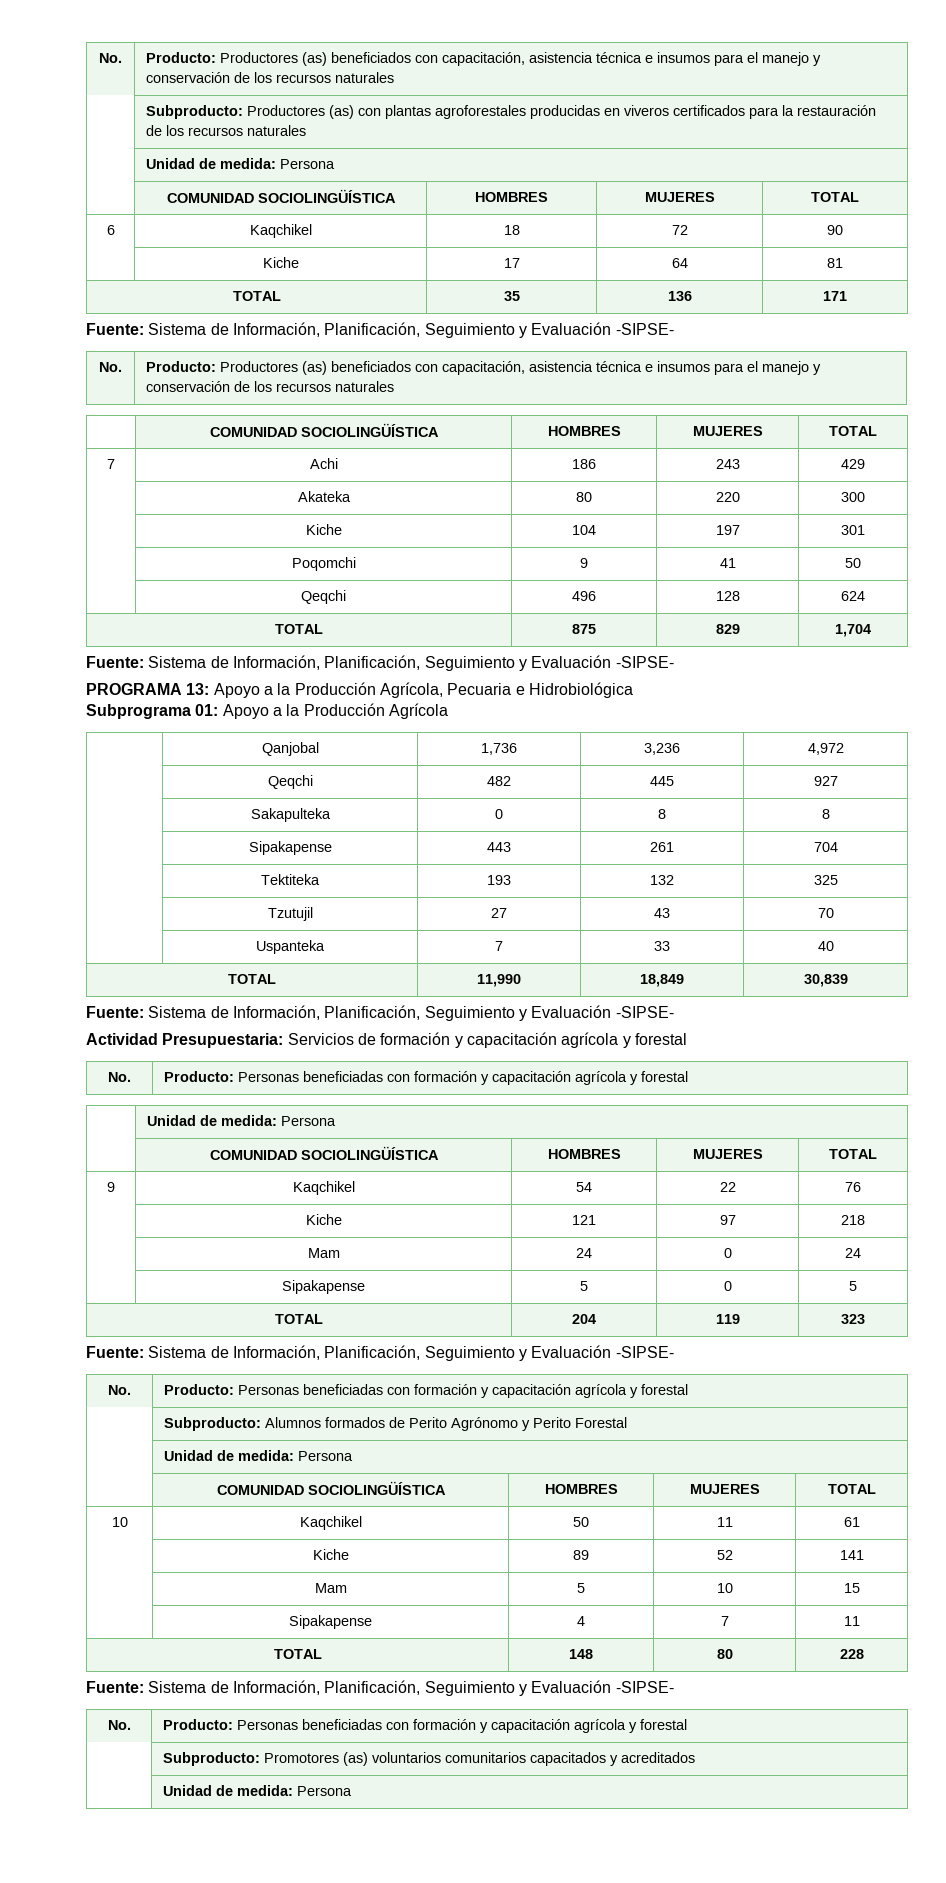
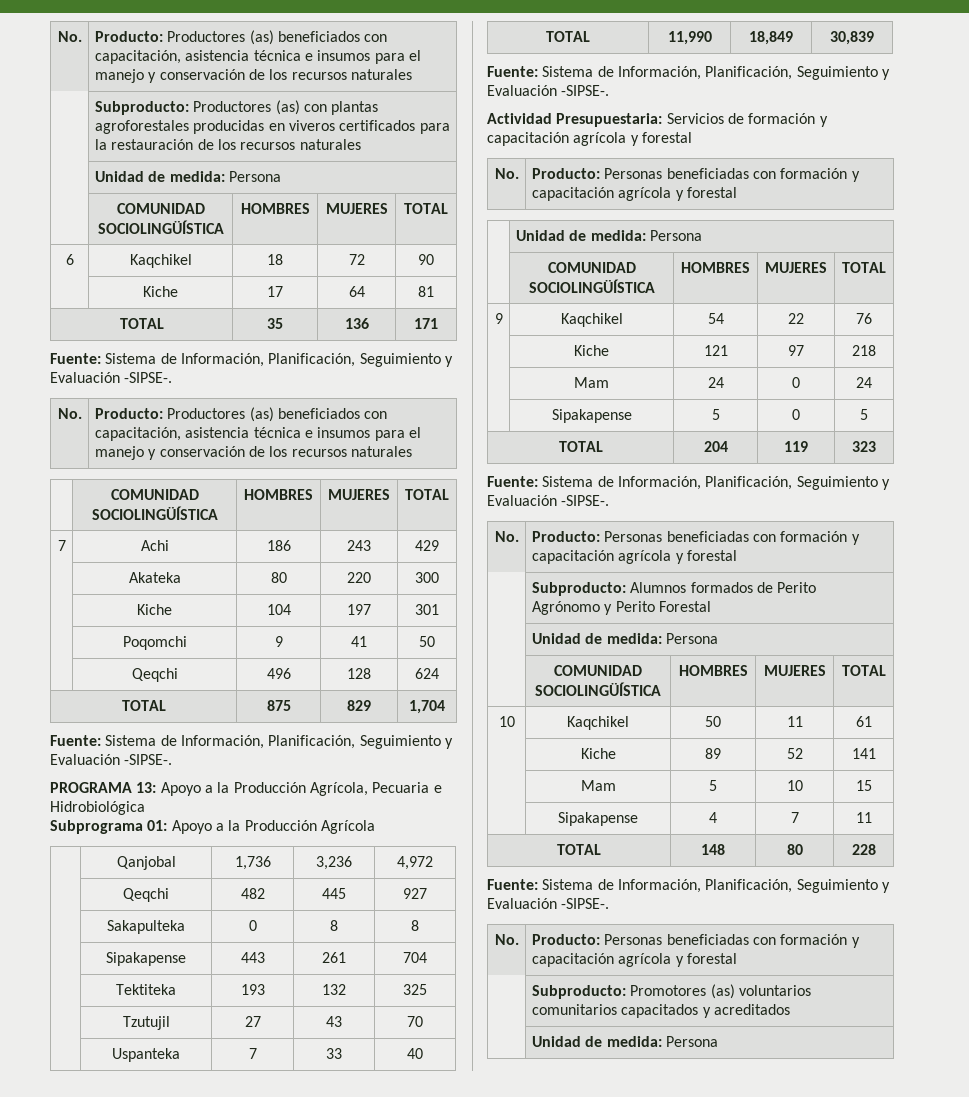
[615,323,674,335] -SIPSE- -> [124,372,173,383] -SIPSE-.
[615,656,674,668] -SIPSE- -> [124,754,173,765] -SIPSE-.
[615,1006,674,1018] -SIPSE- -> [561,85,610,96] -SIPSE-.
[615,1346,674,1358] -SIPSE- -> [561,495,610,506] -SIPSE-.
[615,1681,674,1693] -SIPSE- -> [561,898,610,909] -SIPSE-.

